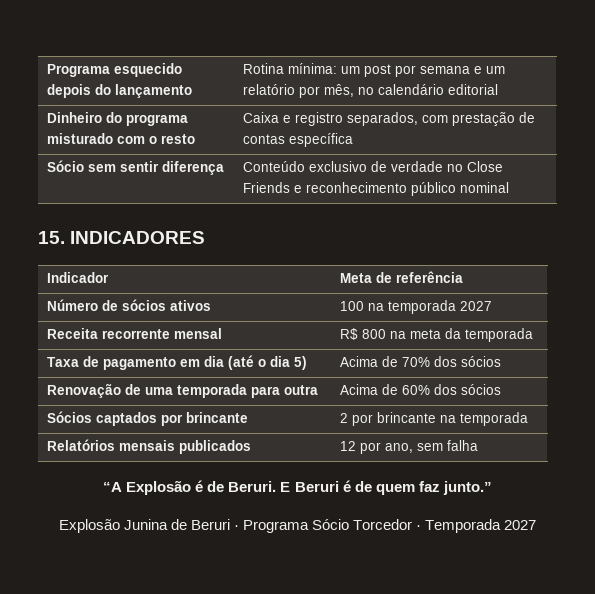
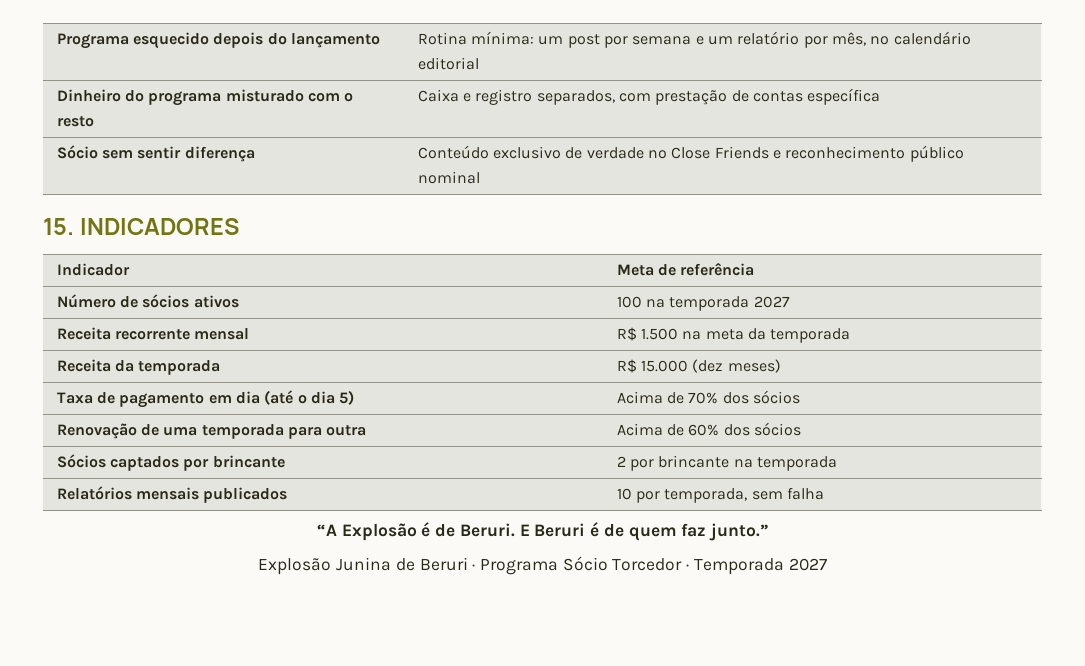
[362,329,387,339] 800 -> [641,328,679,340] 1.500
(534, 335) none -> [56,359,221,375] [616,359,781,373] // Receita da temporada | R$ 15.000 (dez meses)
[340,441,414,454] 12 por ano, -> [616,488,748,503] 10 por temporada,

